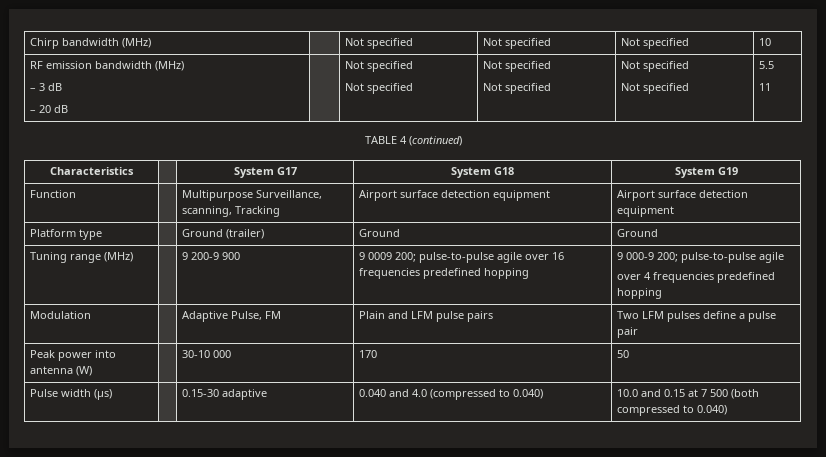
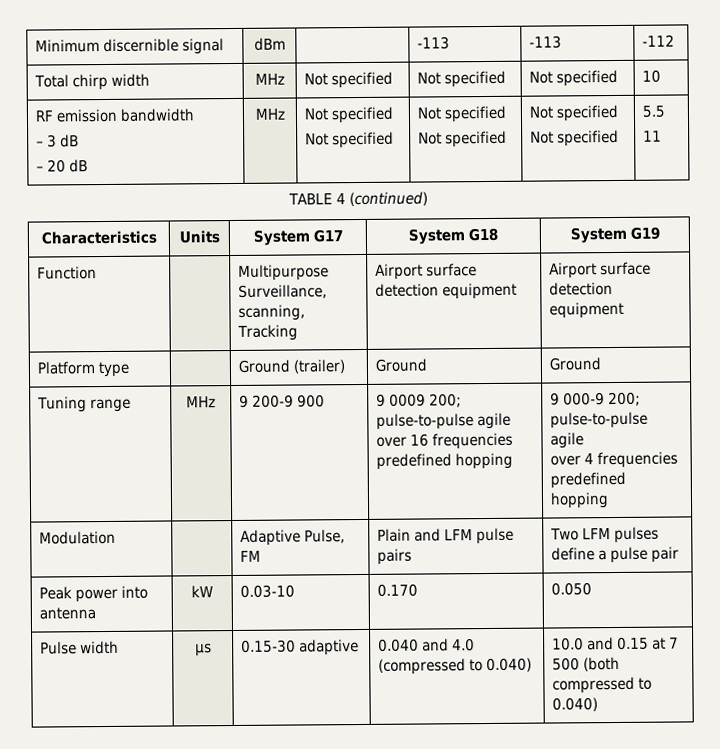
[30,38,152,49] Chirp bandwidth (MHz) | -> [35,38,225,55] [253,37,286,51] [417,36,451,50] [529,35,563,49] [642,34,676,47] [34,73,151,91] [254,73,285,85] Minimum discernible signal | dBm | | -113 | -113 | -112 // Total chirp width | MHz
[155,61,185,71] (MHz) -> (196, 115) none
(69, 109) none -> [254,108,285,120] MHz
(134, 171) none -> [178,230,220,244] Units
[104,252,134,262] (MHz) | -> [186,396,216,408] | MHz
[76,366,93,376] [182,350,232,358] [359,350,378,358] [617,350,630,358] (W) | | 30-10 000 | 170 | 50 -> [191,585,213,598] [240,584,296,598] [377,583,419,597] [551,582,593,596] | kW | 0.03-10 | 0.170 | 0.050
[94,389,113,400] (μs) | -> [194,643,212,657] | μs

